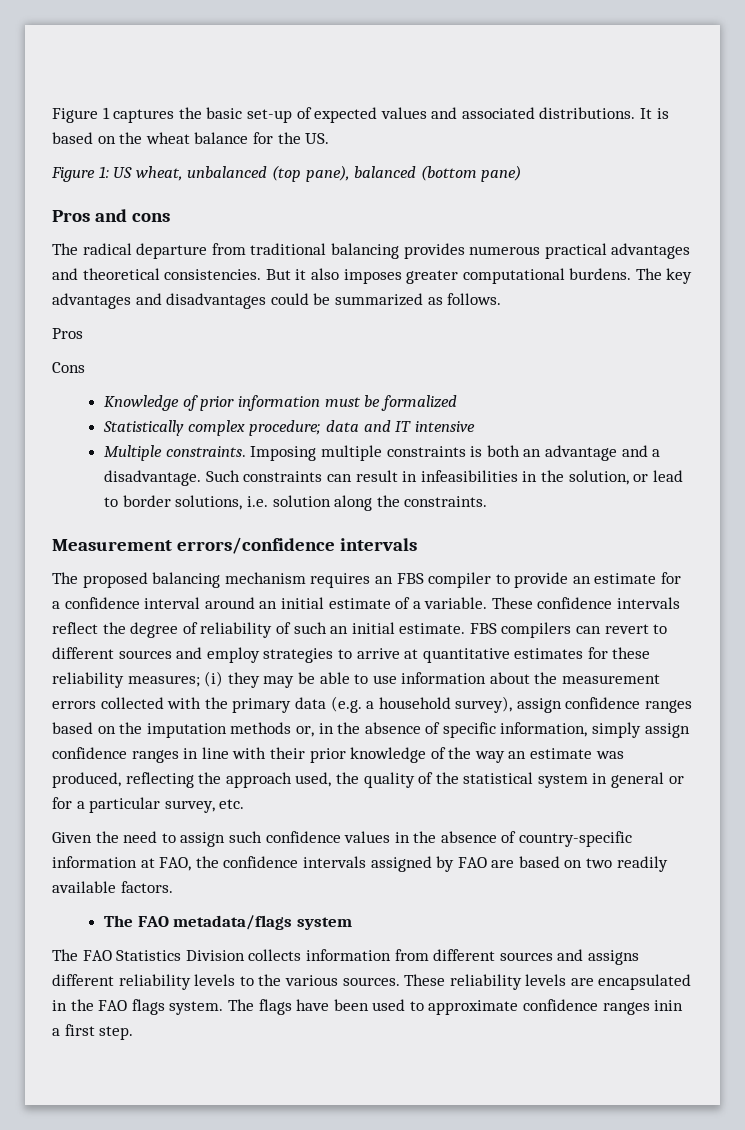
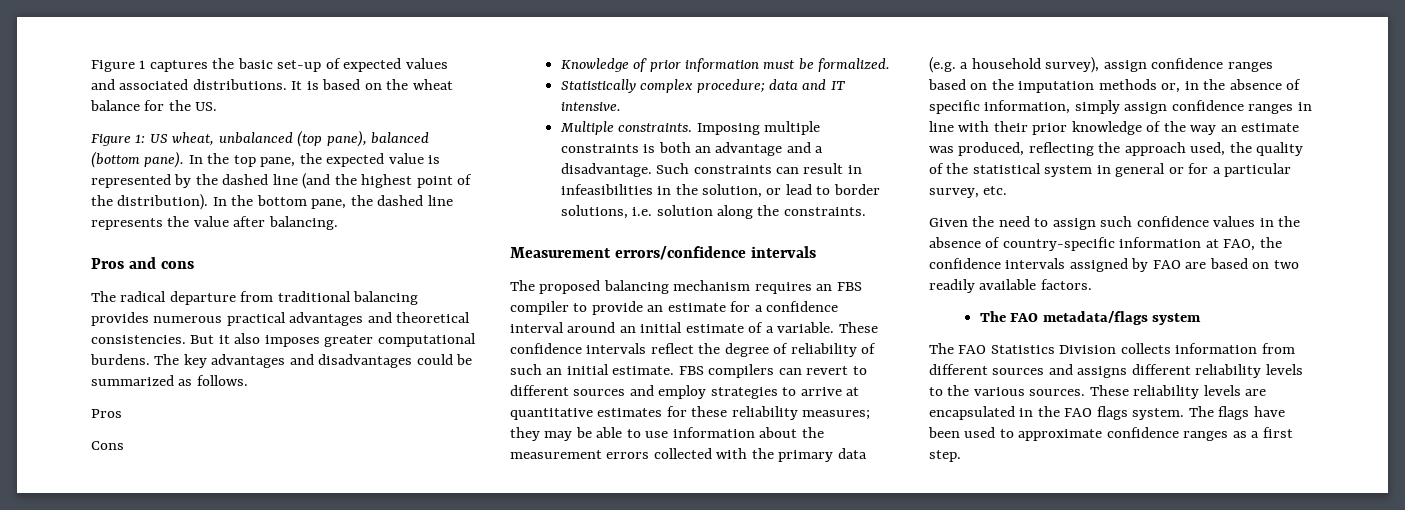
[481,165,522,182] pane) -> [144,151,441,168] [91,173,473,189] [91,194,453,210] [91,216,338,230] pane). In the top pane, the expected value is represented by the dashed line (and the highest point of the distribution). In the bottom pane, the dashed line represents the value after balancing.
[380,395,457,411] formalized -> [818,58,891,72] formalized.
[414,421,475,432] intensive -> [560,102,621,111] intensive.
[204,671,224,687] (i) -> (871, 415) none
[654,1000,684,1011] inin -> [1232,431,1247,438] as

